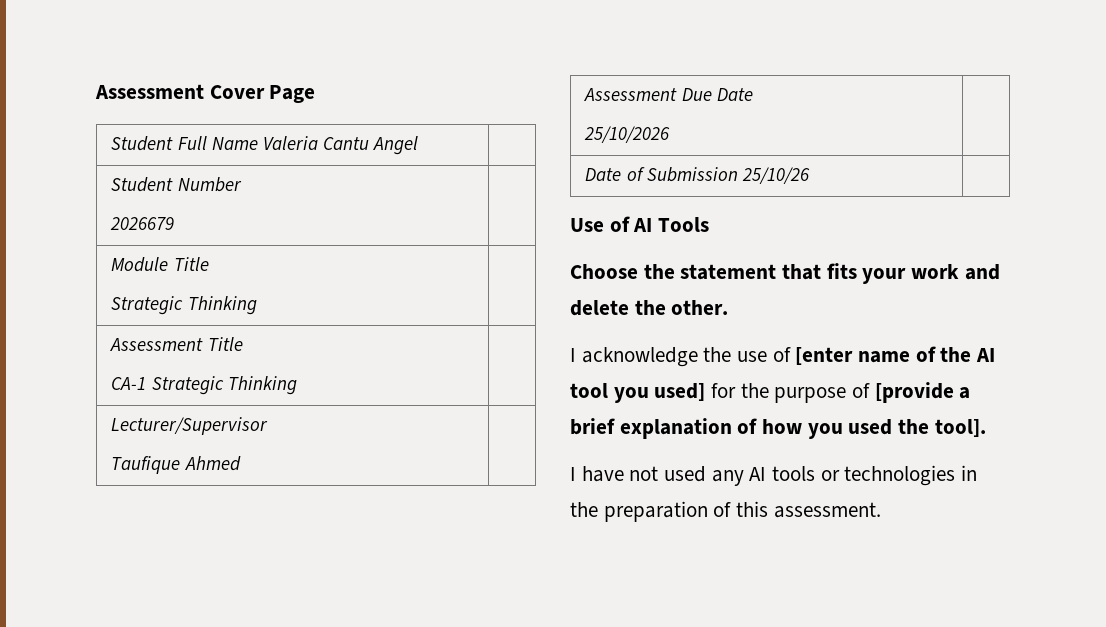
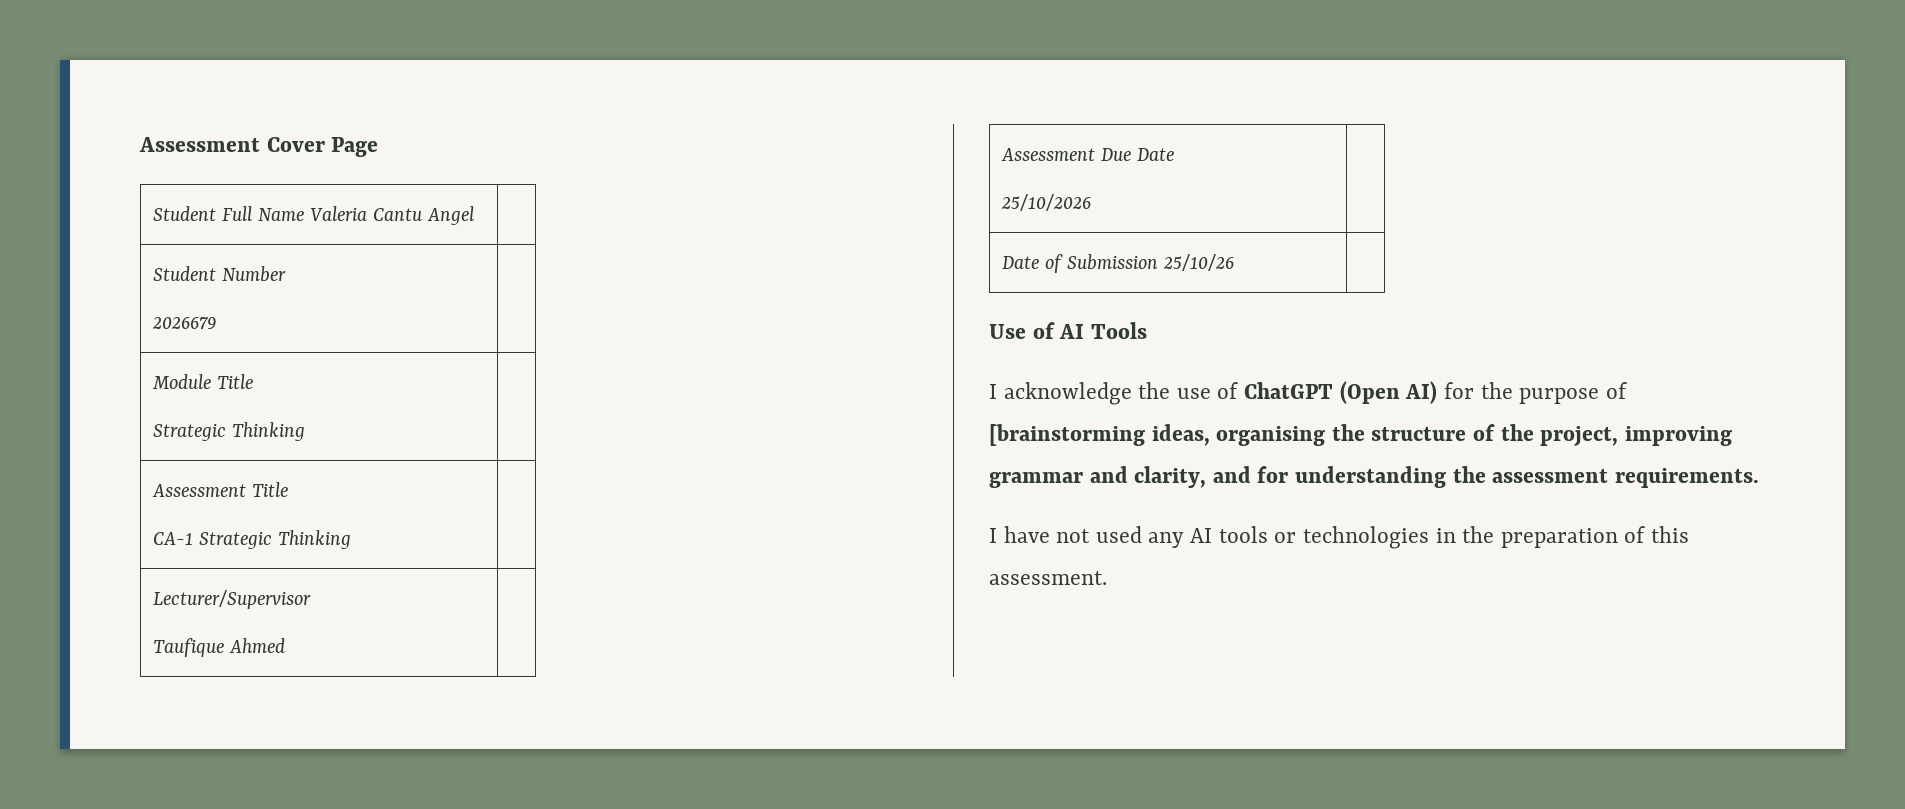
[570,263,1000,284] [570,300,729,316] // Choose the statement that fits your work and delete the other. -> (1147, 330) none
[795,346,996,365] [570,382,971,403] [570,418,986,439] [enter name of the AI tool you used] for the purpose of [provide a brief explanation of how you used the tool]. -> [1244,381,1627,404] [989,424,1732,446] [989,466,1759,488] ChatGPT (Open AI) for the purpose of [brainstorming ideas, organising the structure of the project, improving grammar and clarity, and for understanding the assessment requirements.

